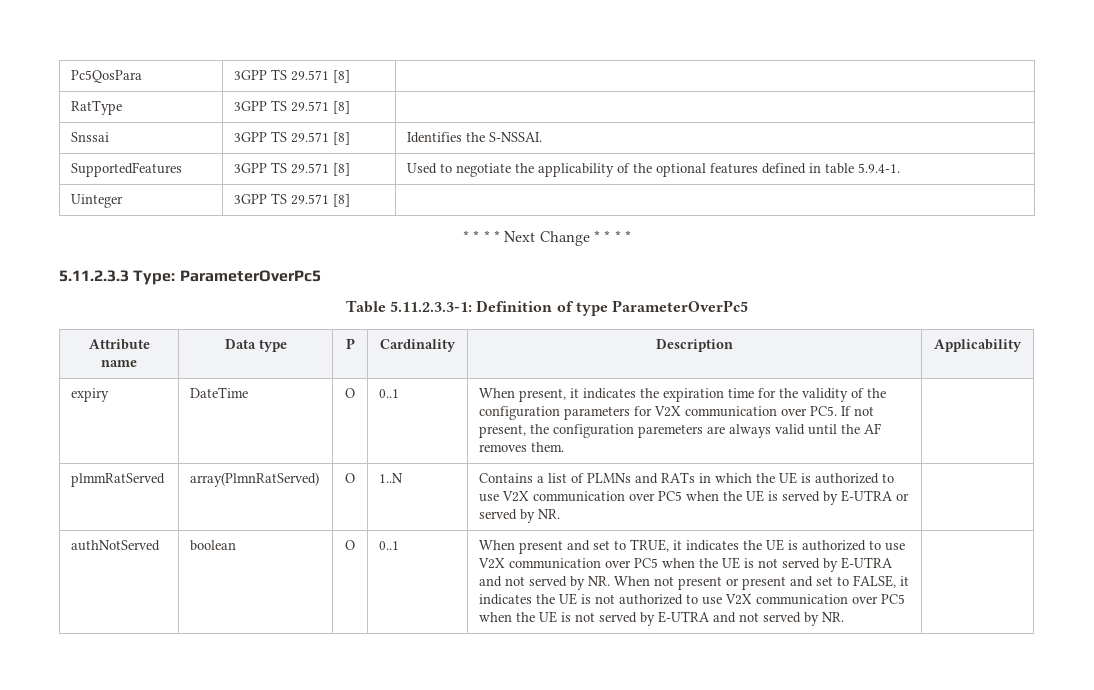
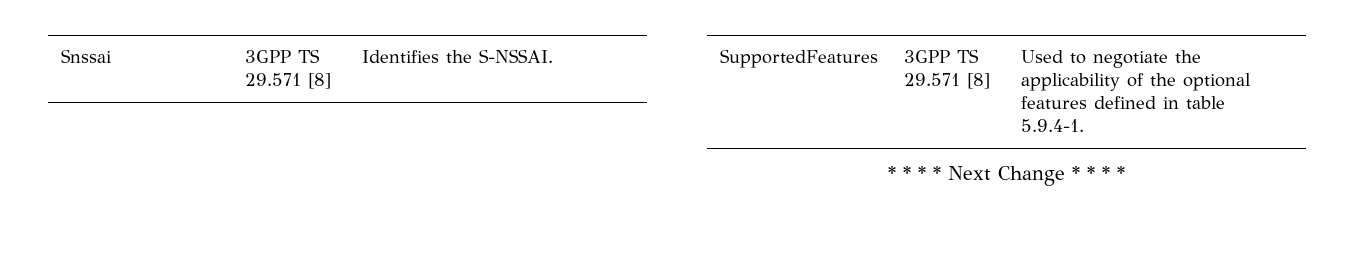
[71,70,143,83] [234,69,351,83] [71,100,123,115] [234,100,351,114] Pc5QosPara | 3GPP TS 29.571 [8] | // RatType | 3GPP TS 29.571 [8] | // -> (60, 56) none
[71,194,124,208] [234,193,351,207] // Uinteger | 3GPP TS 29.571 [8] | -> (1084, 125) none
[59,270,321,285] [345,300,749,316] [88,339,150,350] [101,360,137,367] [224,339,287,352] [345,338,355,349] [380,339,456,352] [656,339,733,352] [934,339,1022,352] [71,388,110,402] [190,387,249,398] [345,388,355,398] [379,389,400,398] [479,388,887,402] [479,406,875,420] [479,423,882,438] [479,442,565,452] [71,473,166,487] [190,472,320,487] [345,473,355,483] [379,473,404,483] [479,472,895,484] [479,490,910,505] [479,509,561,523] [71,540,161,551] [190,540,237,551] [345,540,355,550] [379,541,400,550] [479,539,906,554] [478,557,894,572] [479,575,910,590] [479,593,906,605] [479,611,845,626] // 5.11.2.3.3 Type: ParameterOverPc5 // Table 5.11.2.3.3-1: Definition of type ParameterOverPc5 // Attribute name | Data type | P | Cardinality | Description | Applicability // expiry | DateTime | O | 0..1 | When present, it indicates the expiration time for the validity of the configuration parameters for V2X communication over PC5. If not present, the configuration paremeters are always valid until the AF removes them. | // plmmRatServed | array(PlmnRatServed) | O | 1..N | Contains a list of PLMNs and RATs in which the UE is authorized to use V2X communication over PC5 when the UE is served by E-UTRA or served by NR. | // authNotServed | boolean | O | 0..1 | When present and set to TRUE, it indicates the UE is authorized to use V2X communication over PC5 when the UE is not served by E-UTRA and not served by NR. When not present or present and set to FALSE, it indicates the UE is not authorized to use V2X communication over PC5 when the UE is not served by E-UTRA and not served by NR. | -> (1125, 173) none

